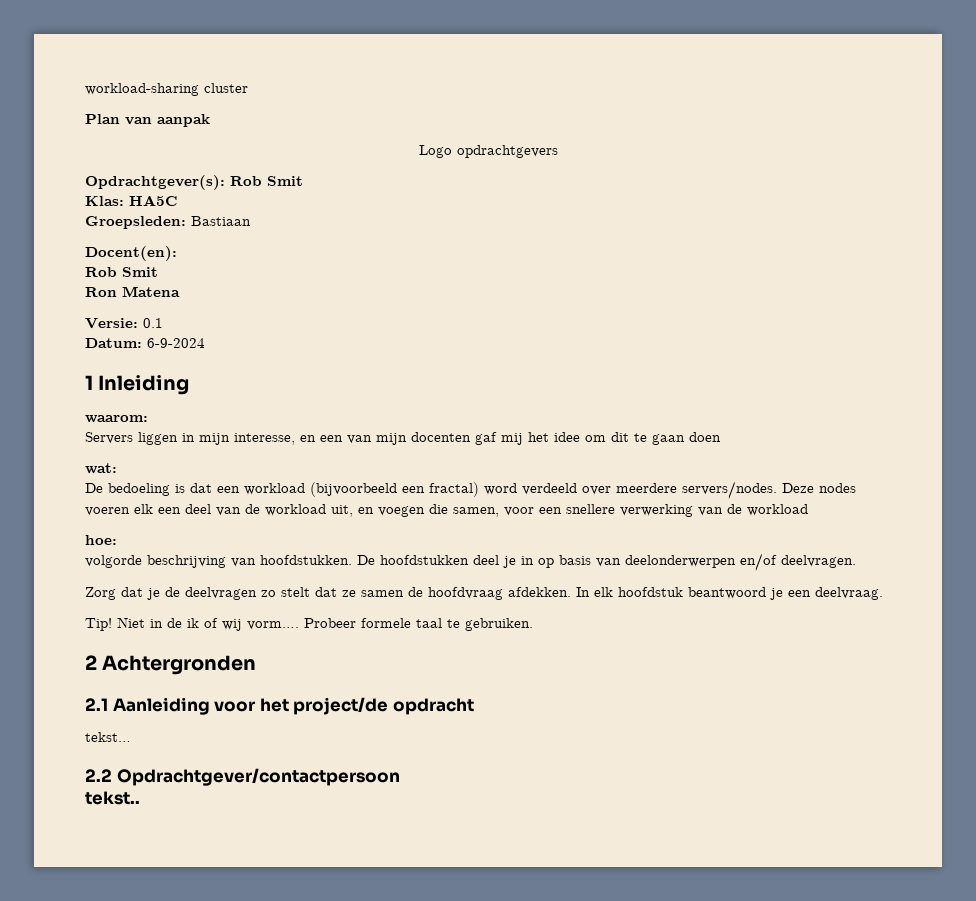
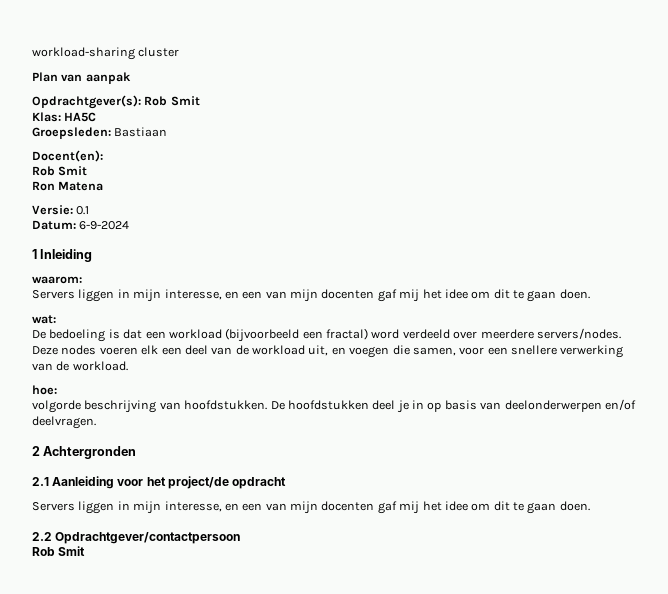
[418,145,558,158] // Logo opdrachtgevers -> (131, 78) none
[689,432,721,442] doen -> [559,289,590,299] doen.
[747,504,808,516] workload -> [72,361,128,371] workload.
[85,587,883,600] [85,617,533,631] // Zorg dat je de deelvragen zo stelt dat ze samen de hoofdvraag afdekken. In elk hoofdstuk beantwoord je een deelvraag. // Tip! Niet in de ik of wij vorm…. Probeer formele taal te gebruiken. -> (96, 422) none
[85,732,131,742] tekst… -> [32,501,590,514] Servers liggen in mijn interesse, en een van mijn docenten gaf mij het idee om dit te gaan doen.
[85,791,140,805] tekst.. -> [32,546,86,556] Rob Smit

